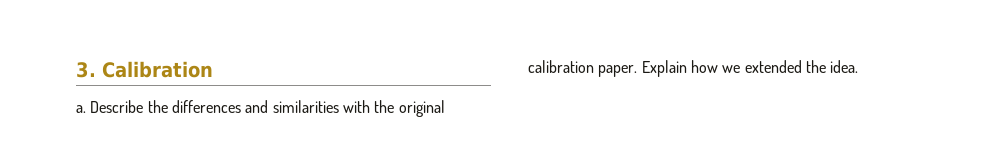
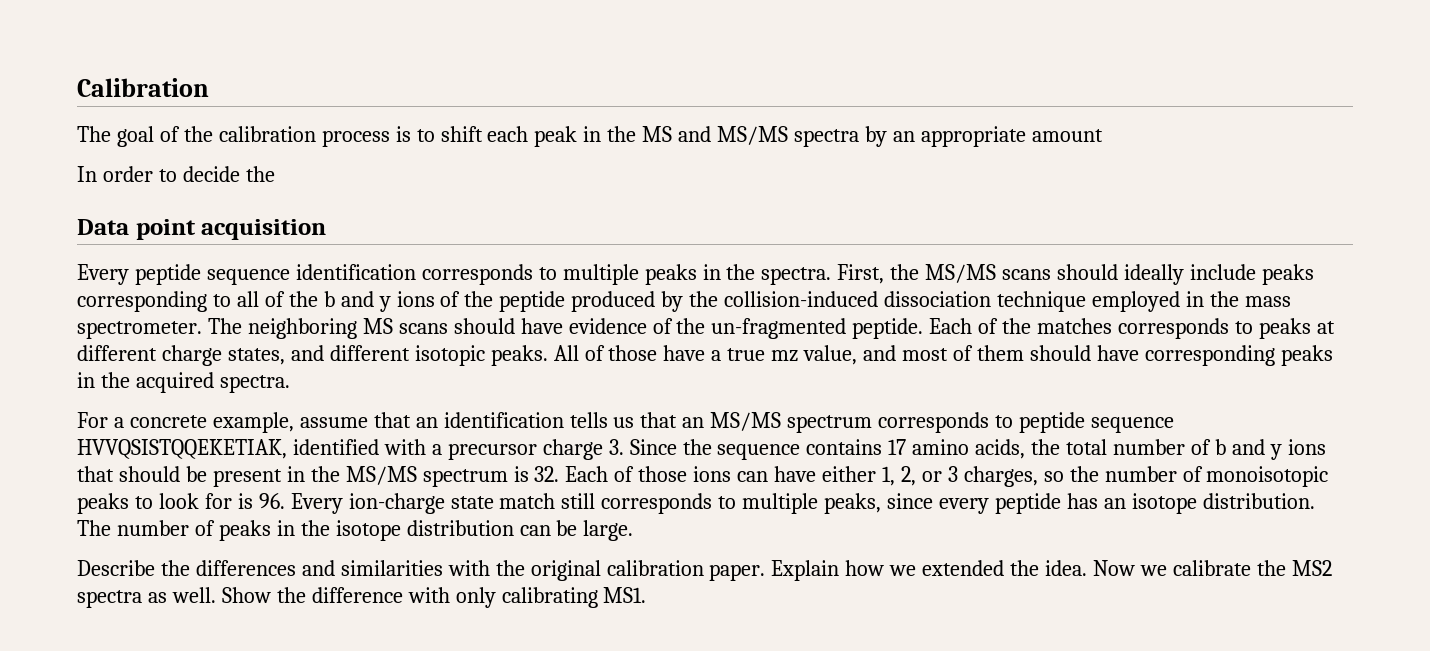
[76,62,96,78] 3. -> (77, 87) none
[76,105,86,113] a. -> [77,126,1103,147] [77,166,275,182] [77,219,327,240] [77,264,1314,285] [77,291,1291,312] [77,318,1335,339] [77,345,1333,366] [77,372,290,393] [77,412,1174,433] [77,439,1326,460] [77,466,1329,487] [77,493,1315,514] [77,520,634,541] The goal of the calibration process is to shift each peak in the MS and MS/MS spectra by an appropriate amount // In order to decide the // Data point acquisition // Every peptide sequence identification corresponds to multiple peaks in the spectra. First, the MS/MS scans should ideally include peaks corresponding to all of the b and y ions of the peptide produced by the collision-induced dissociation technique employed in the mass spectrometer. The neighboring MS scans should have evidence of the un-fragmented peptide. Each of the matches corresponds to peaks at different charge states, and different isotopic peaks. All of those have a true mz value, and most of them should have corresponding peaks in the acquired spectra. // For a concrete example, assume that an identification tells us that an MS/MS spectrum corresponds to peptide sequence HVVQSISTQQEKETIAK, identified with a precursor charge 3. Since the sequence contains 17 amino acids, the total number of b and y ions that should be present in the MS/MS spectrum is 32. Each of those ions can have either 1, 2, or 3 charges, so the number of monoisotopic peaks to look for is 96. Every ion-charge state match still corresponds to multiple peaks, since every peptide has an isotope distribution. The number of peaks in the isotope distribution can be large. //
(859, 66) none -> [1093,560,1332,576] [77,587,647,608] Now we calibrate the MS2 spectra as well. Show the difference with only calibrating MS1.

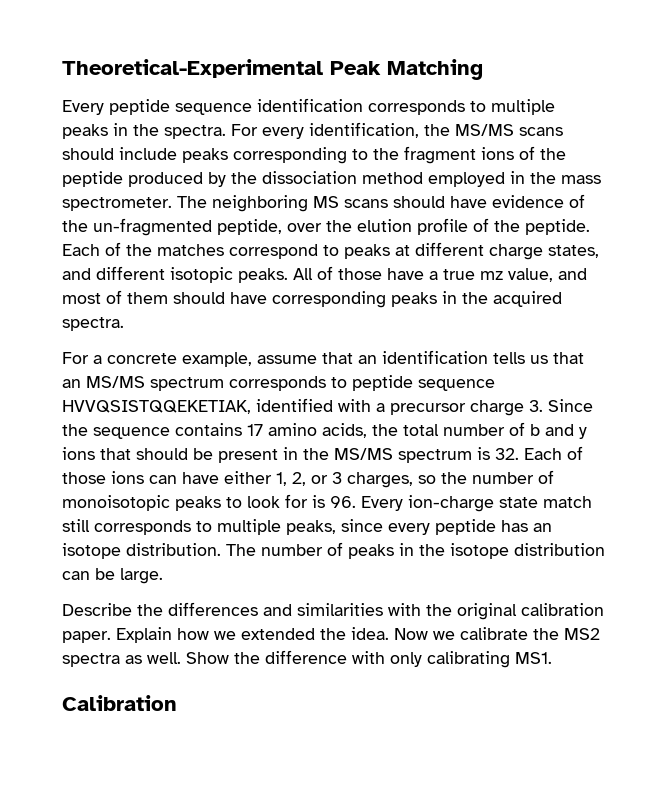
[77,78,209,97] [77,126,1103,147] [77,166,275,182] [77,219,327,240] Calibration // The goal of the calibration process is to shift each peak in the MS and MS/MS spectra by an appropriate amount // In order to decide the // Data point acquisition -> [62,59,483,80] Theoretical-Experimental Peak Matching
[837,264,885,284] First, -> [231,122,419,139] For every identification,
[1124,264,1185,285] ideally -> (114, 154) none
[236,291,391,312] all of the b and y -> [373,146,476,164] the fragment
[724,291,1086,312] collision-induced dissociation technique -> [262,171,423,184] dissociation method
(847, 328) none -> [217,218,520,235] peptide, over the elution profile of the
[1118,318,1230,339] corresponds -> [229,244,318,259] correspond
(647, 595) none -> [62,695,177,711] // Calibration

